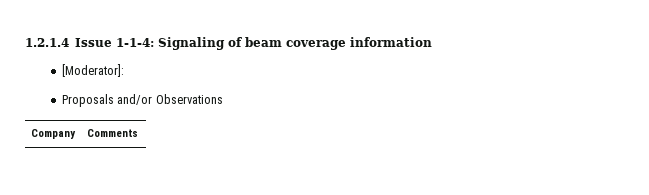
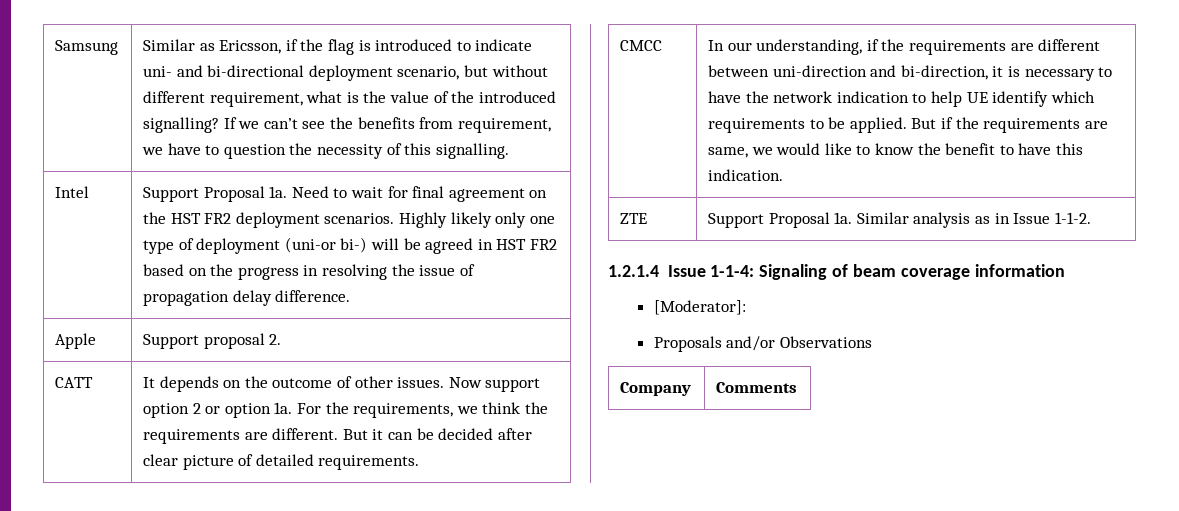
(25, 42) none -> [55,40,119,55] [143,39,533,55] [143,65,548,81] [143,91,556,107] [143,117,551,133] [142,143,509,159] [55,186,90,198] [143,186,548,202] [143,212,555,228] [143,237,557,254] [143,264,475,280] [143,290,351,306] [55,333,97,349] [143,333,282,349] [55,377,94,388] [143,376,541,392] [143,402,548,418] [143,428,532,444] [143,454,420,470] [620,40,663,51] [708,39,1101,55] [708,65,1113,81] [708,91,1095,107] [708,117,1108,133] [708,143,1083,158] [708,169,784,181] [620,213,648,224] [708,212,1091,228] Samsung | Similar as Ericsson, if the flag is introduced to indicate uni- and bi-directional deployment scenario, but without different requirement, what is the value of the introduced signalling? If we can’t see the benefits from requirement, we have to question the necessity of this signalling. // Intel | Support Proposal 1a. Need to wait for final agreement on the HST FR2 deployment scenarios. Highly likely only one type of deployment (uni-or bi-) will be agreed in HST FR2 based on the progress in resolving the issue of propagation delay difference. // Apple | Support proposal 2. // CATT | It depends on the outcome of other issues. Now support option 2 or option 1a. For the requirements, we think the requirements are different. But it can be decided after clear picture of detailed requirements. // CMCC | In our understanding, if the requirements are different between uni-direction and bi-direction, it is necessary to have the network indication to help UE identify which requirements to be applied. But if the requirements are same, we would like to know the benefit to have this indication. // ZTE | Support Proposal 1a. Similar analysis as in Issue 1-1-2. //

